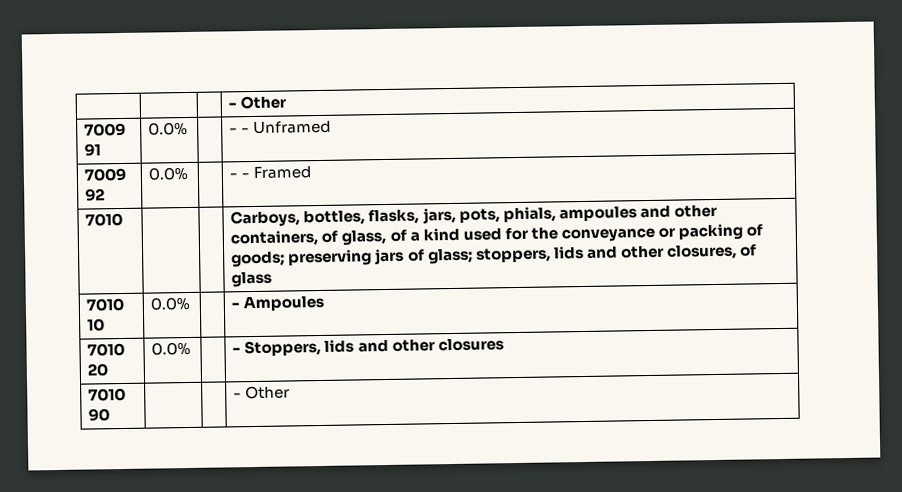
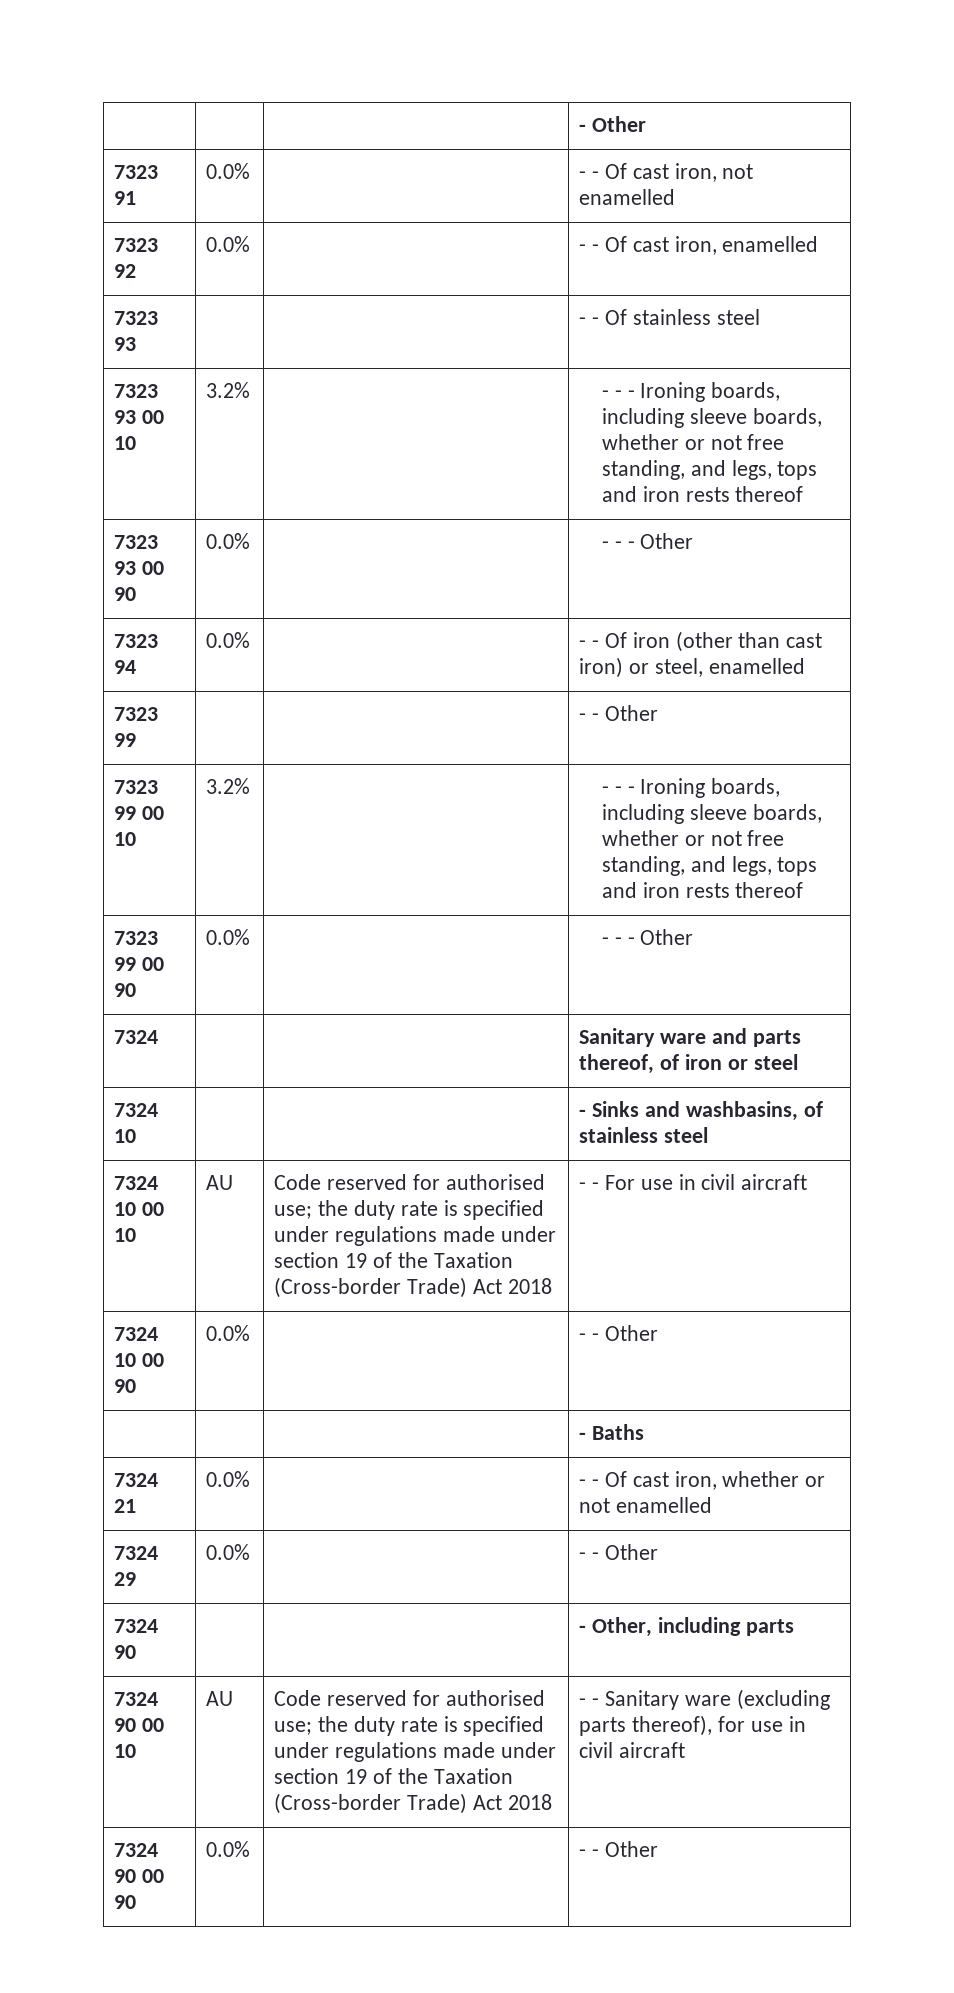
[228,95,288,110] [84,122,127,137] | | | - Other // 7009 -> [579,116,647,132] [114,165,159,179] | | | - Other // 7323
[253,120,332,134] [84,167,127,182] [85,188,106,202] [148,166,189,181] [229,166,312,179] [85,212,124,227] [230,204,718,228] [230,223,763,247] [231,243,757,268] [231,271,273,288] [86,297,125,312] [87,318,106,332] [150,296,191,311] [231,295,325,312] [87,342,126,357] [87,363,109,377] [151,341,192,356] [232,338,504,357] [88,387,127,402] [88,408,111,422] Unframed // 7009 92 | 0.0% | | - - Framed // 7010 | | | Carboys, bottles, flasks, jars, pots, phials, ampoules and other containers, of glass, of a kind used for the conveyance or packing of goods; preserving jars of glass; stoppers, lids and other closures, of glass // 7010 10 | 0.0% | | - Ampoules // 7010 20 | 0.0% | | - Stoppers, lids and other closures // 7010 90 | | | -> [604,163,754,182] [579,189,676,205] [114,238,159,252] [114,264,137,278] [206,236,251,252] [579,236,819,255] [114,311,159,325] [114,337,137,351] [579,309,760,325] [114,384,159,398] [114,410,165,424] [114,436,137,450] [206,382,251,398] [601,382,781,402] [601,408,822,428] [601,434,785,450] [601,460,818,480] [601,486,804,502] [114,535,159,549] [114,561,165,575] [114,587,137,601] [206,533,251,549] [601,533,694,549] [114,634,159,648] [114,660,137,674] [206,632,251,648] [579,631,823,652] [579,657,805,678] [114,707,159,721] [114,733,137,747] [579,705,658,721] [114,780,159,794] [114,806,165,820] [114,832,137,846] [206,778,251,794] [601,778,781,798] [601,804,822,824] [601,830,785,846] [601,856,818,876] [601,882,804,898] [114,931,159,945] [114,957,165,971] [114,983,137,997] [206,929,251,945] [601,929,694,945] [114,1030,159,1044] [579,1028,801,1047] [579,1054,798,1074] [114,1103,159,1117] [114,1129,137,1143] [579,1101,823,1121] [579,1127,709,1143] [114,1176,159,1190] [114,1202,165,1216] [114,1228,137,1242] [206,1175,234,1190] [274,1174,545,1190] [274,1200,545,1220] [274,1226,556,1246] [274,1252,513,1268] [274,1277,552,1298] [579,1174,808,1190] [114,1327,159,1341] [114,1353,165,1367] [114,1379,137,1393] [206,1325,251,1341] [579,1325,658,1341] [579,1424,645,1440] [114,1473,159,1487] [114,1499,137,1513] [206,1471,251,1487] [579,1471,826,1490] [579,1497,713,1513] [114,1546,159,1560] [114,1572,137,1586] [206,1544,251,1560] [579,1544,658,1560] [114,1619,159,1633] [114,1645,137,1659] [579,1617,794,1637] [114,1692,159,1706] [114,1718,165,1732] [114,1744,137,1758] [206,1691,234,1706] [274,1690,545,1706] [274,1716,545,1736] [274,1742,556,1762] [274,1768,513,1784] [274,1793,552,1814] [579,1689,830,1710] [579,1715,806,1736] [579,1742,686,1758] [114,1843,159,1857] [114,1869,165,1883] [114,1895,137,1909] [206,1841,251,1857] [579,1849,587,1857] Of cast iron, not enamelled // 7323 92 | 0.0% | | - - Of cast iron, enamelled // 7323 93 | | | - - Of stainless steel // 7323 93 00 10 | 3.2% | | - - - Ironing boards, including sleeve boards, whether or not free standing, and legs, tops and iron rests thereof // 7323 93 00 90 | 0.0% | | - - - Other // 7323 94 | 0.0% | | - - Of iron (other than cast iron) or steel, enamelled // 7323 99 | | | - - Other // 7323 99 00 10 | 3.2% | | - - - Ironing boards, including sleeve boards, whether or not free standing, and legs, tops and iron rests thereof // 7323 99 00 90 | 0.0% | | - - - Other // 7324 | | | Sanitary ware and parts thereof, of iron or steel // 7324 10 | | | - Sinks and washbasins, of stainless steel // 7324 10 00 10 | AU | Code reserved for authorised use; the duty rate is specified under regulations made under section 19 of the Taxation (Cross-border Trade) Act 2018 | - - For use in civil aircraft // 7324 10 00 90 | 0.0% | | - - Other // | | | - Baths // 7324 21 | 0.0% | | - - Of cast iron, whether or not enamelled // 7324 29 | 0.0% | | - - Other // 7324 90 | | | - Other, including parts // 7324 90 00 10 | AU | Code reserved for authorised use; the duty rate is specified under regulations made under section 19 of the Taxation (Cross-border Trade) Act 2018 | - - Sanitary ware (excluding parts thereof), for use in civil aircraft // 7324 90 00 90 | 0.0% | | -

